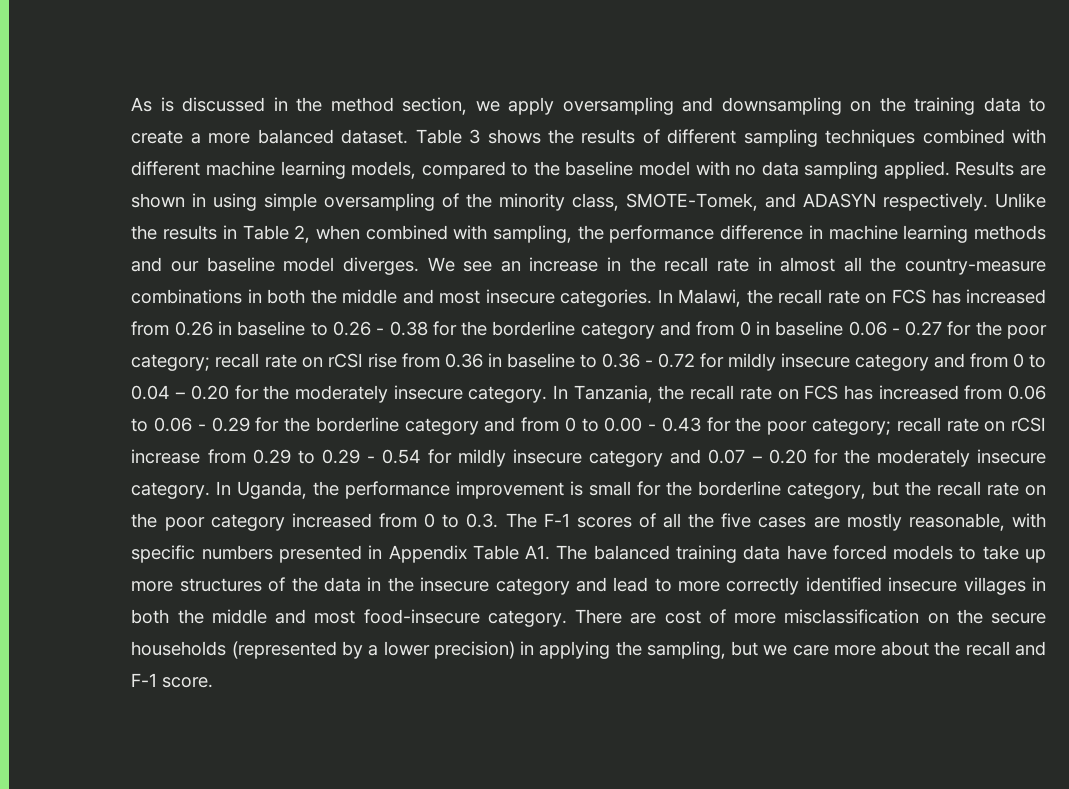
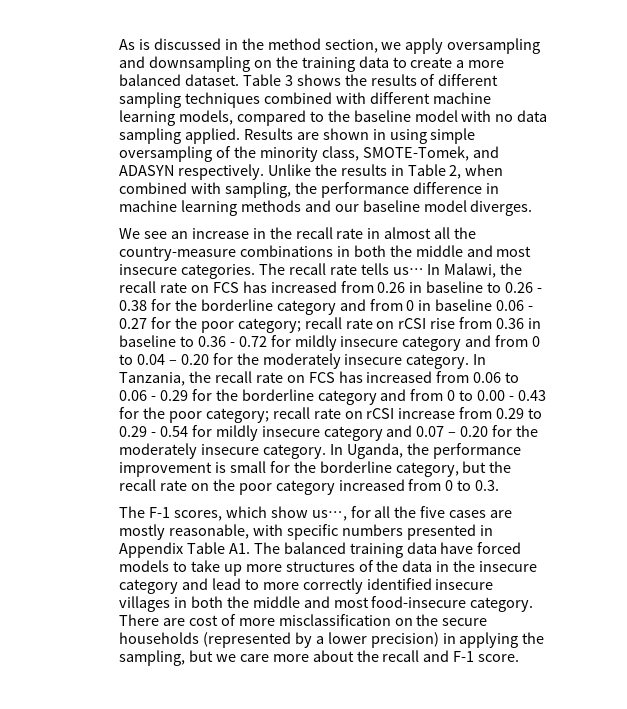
(419, 266) none -> (533, 208) //
(653, 298) none -> [258,263,424,275] The recall rate tells us…
(499, 520) none -> (500, 485) //
[576,513,656,528] scores of -> [173,506,371,521] scores, which show us…, for

